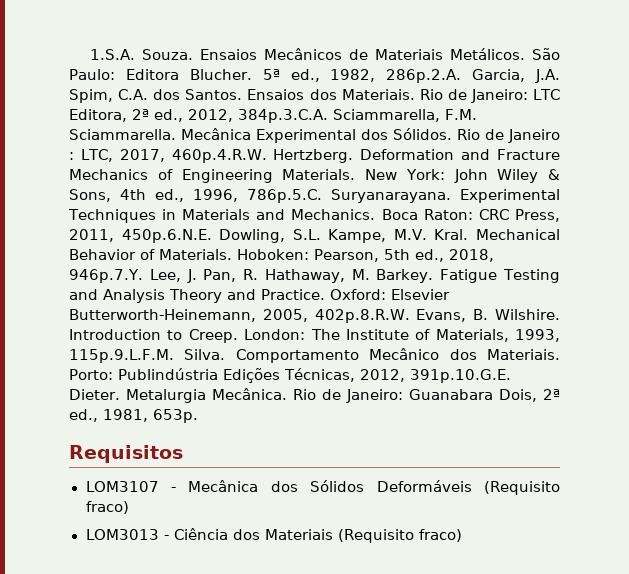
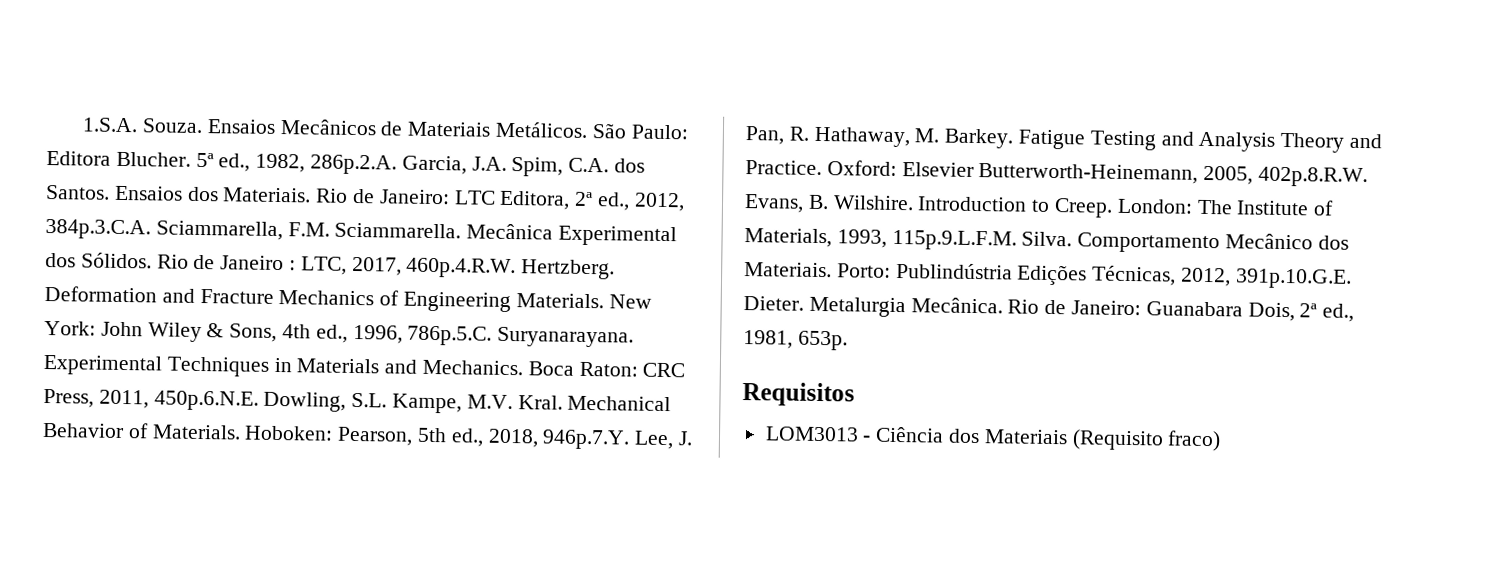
[85,480,560,495] [85,501,129,514] // LOM3107 - Mecânica dos Sólidos Deformáveis (Requisito fraco) -> (855, 394) none

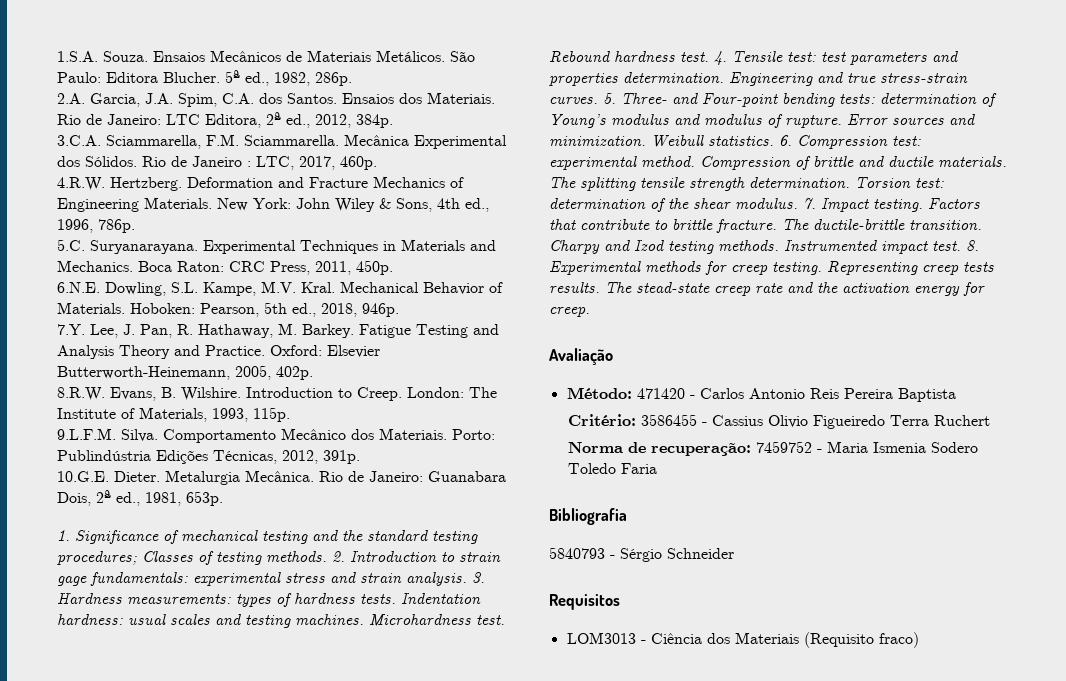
[310,154,398,175] 286p.2.A. -> [315,72,352,86] [57,93,85,104] 286p. // 2.A.
[45,218,151,240] 384p.3.C.A. -> [356,114,393,128] [57,135,101,146] 384p. // 3.C.A.
[406,257,517,279] 460p.4.R.W. -> [340,156,377,170] [57,177,105,191] 460p. // 4.R.W.
[407,325,493,346] 786p.5.C. -> [98,219,135,233] [57,239,85,251] 786p. // 5.C.
[153,390,259,411] 450p.6.N.E. -> [356,260,393,275] [57,282,100,293] 450p. // 6.N.E.
[542,429,631,450] 946p.7.Y. -> [362,303,399,317] [57,324,85,335] 946p. // 7.Y.
[1258,166,1369,188] 402p.8.R.W. -> [276,366,313,380] [57,387,105,401] 402p. // 8.R.W.
[891,229,1017,251] 115p.9.L.F.M. -> [253,407,290,422] [57,428,116,440] 115p. // 9.L.F.M.
[1234,268,1352,289] 391p.10.G.E. -> [323,450,360,464] [57,471,109,482] 391p. // 10.G.E.
(848, 340) none -> [57,530,478,544] [57,551,501,565] [57,572,485,586] [57,593,481,607] [57,614,505,628] [549,51,958,65] [549,72,968,86] [549,93,997,107] [549,114,975,128] [549,135,921,149] [549,156,1007,170] [549,177,944,191] [549,198,980,212] [549,219,982,233] [549,240,979,254] [549,261,994,275] [549,282,985,296] [549,307,590,317] [549,348,613,365] [566,387,956,402] [567,414,990,429] [567,441,978,456] [567,463,657,474] [549,508,627,525] [549,547,734,562] // 1. Significance of mechanical testing and the standard testing procedures; Classes of testing methods. 2. Introduction to strain gage fundamentals: experimental stress and strain analysis. 3. Hardness measurements: types of hardness tests. Indentation hardness: usual scales and testing machines. Microhardness test. Rebound hardness test. 4. Tensile test: test parameters and properties determination. Engineering and true stress-strain curves. 5. Three- and Four-point bending tests: determination of Young’s modulus and modulus of rupture. Error sources and minimization. Weibull statistics. 6. Compression test: experimental method. Compression of brittle and ductile materials. The splitting tensile strength determination. Torsion test: determination of the shear modulus. 7. Impact testing. Factors that contribute to brittle fracture. The ductile-brittle transition. Charpy and Izod testing methods. Instrumented impact test. 8. Experimental methods for creep testing. Representing creep tests results. The stead-state creep rate and the activation energy for creep. // Avaliação // Método: 471420 - Carlos Antonio Reis Pereira Baptista // Critério: 3586455 - Cassius Olivio Figueiredo Terra Ruchert // Norma de recuperação: 7459752 - Maria Ismenia Sodero Toledo Faria // Bibliografia // 5840793 - Sérgio Schneider

